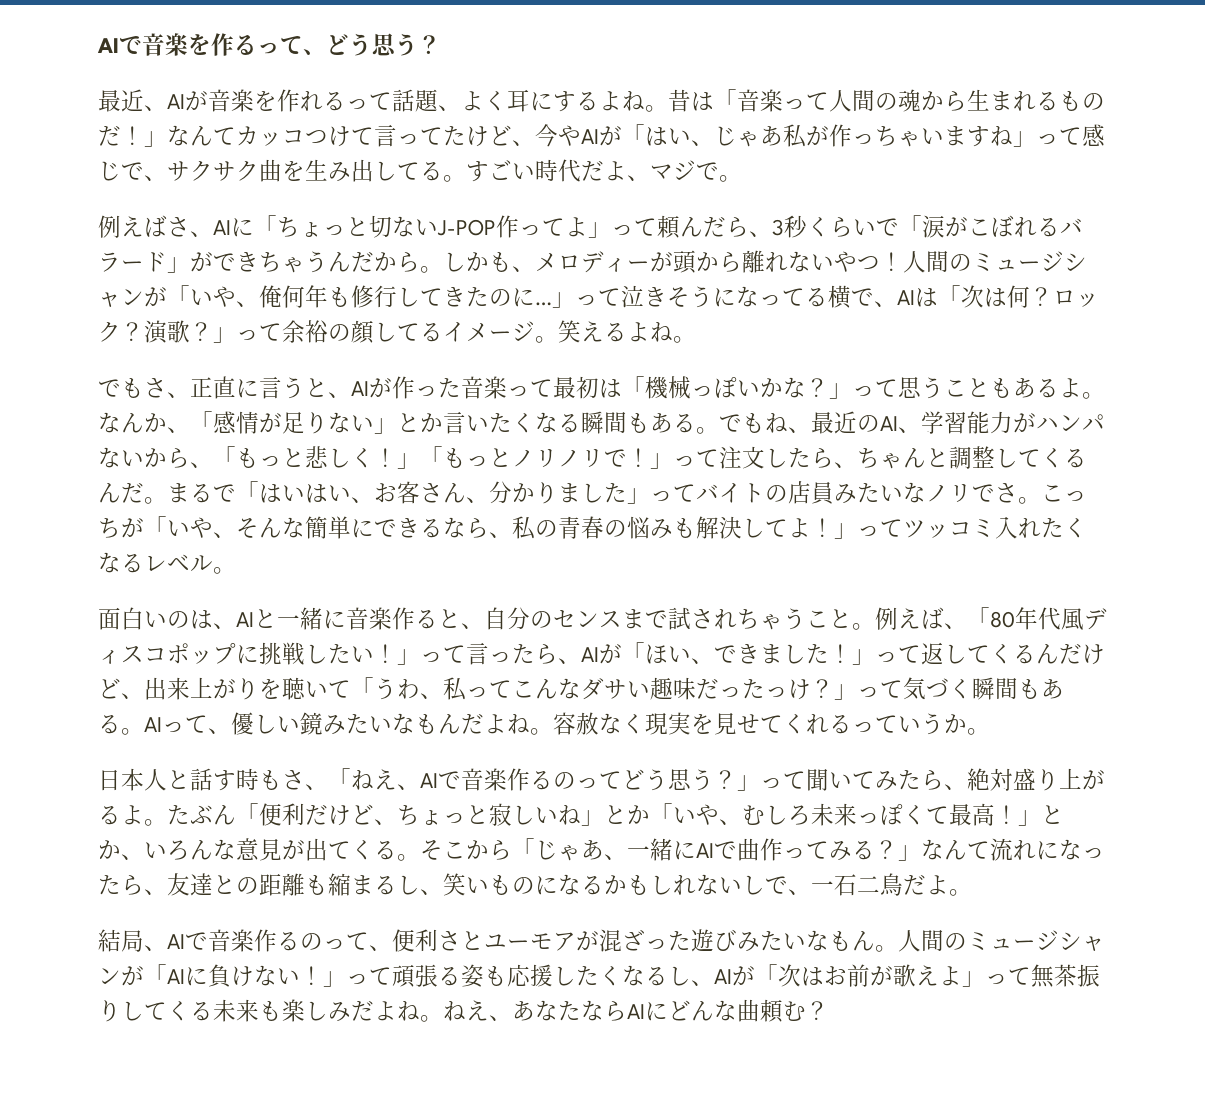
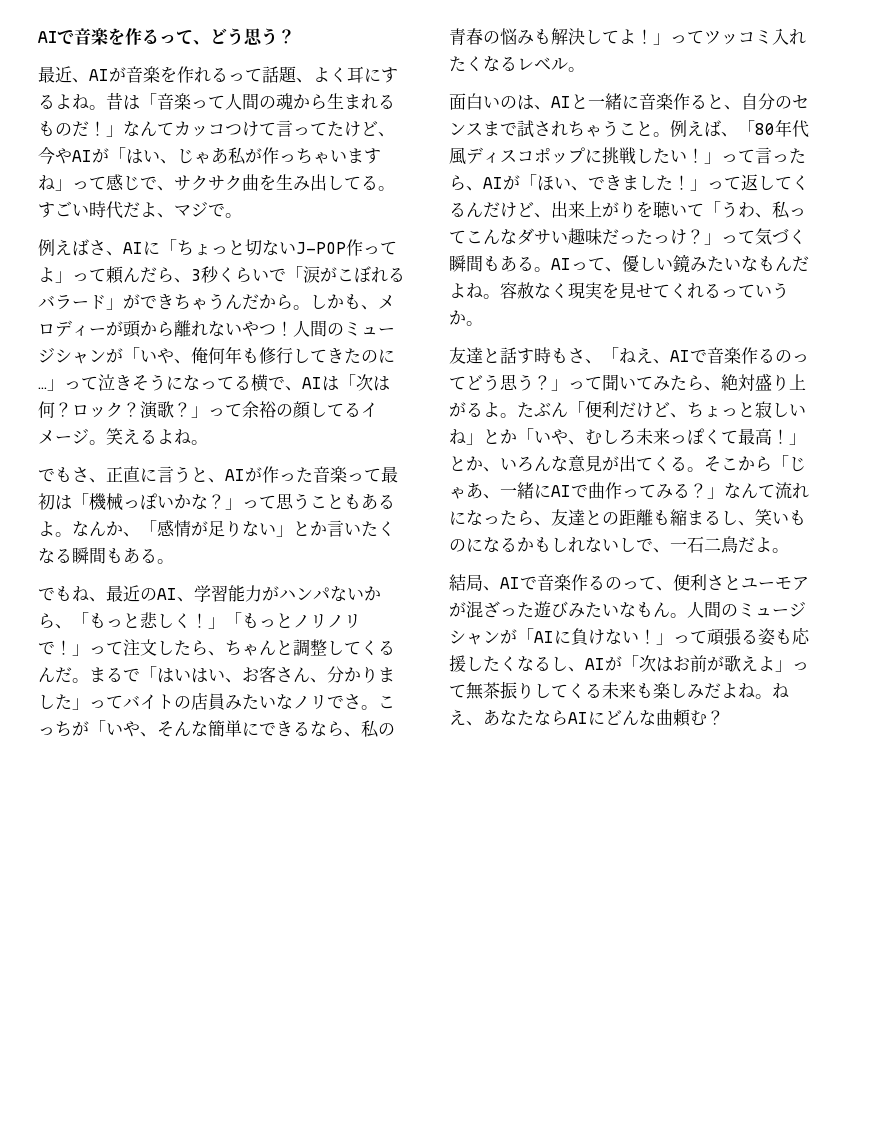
(719, 430) none -> (174, 561) //
[98,768,167,791] 日本人 -> [449,347,483,364] 友達

